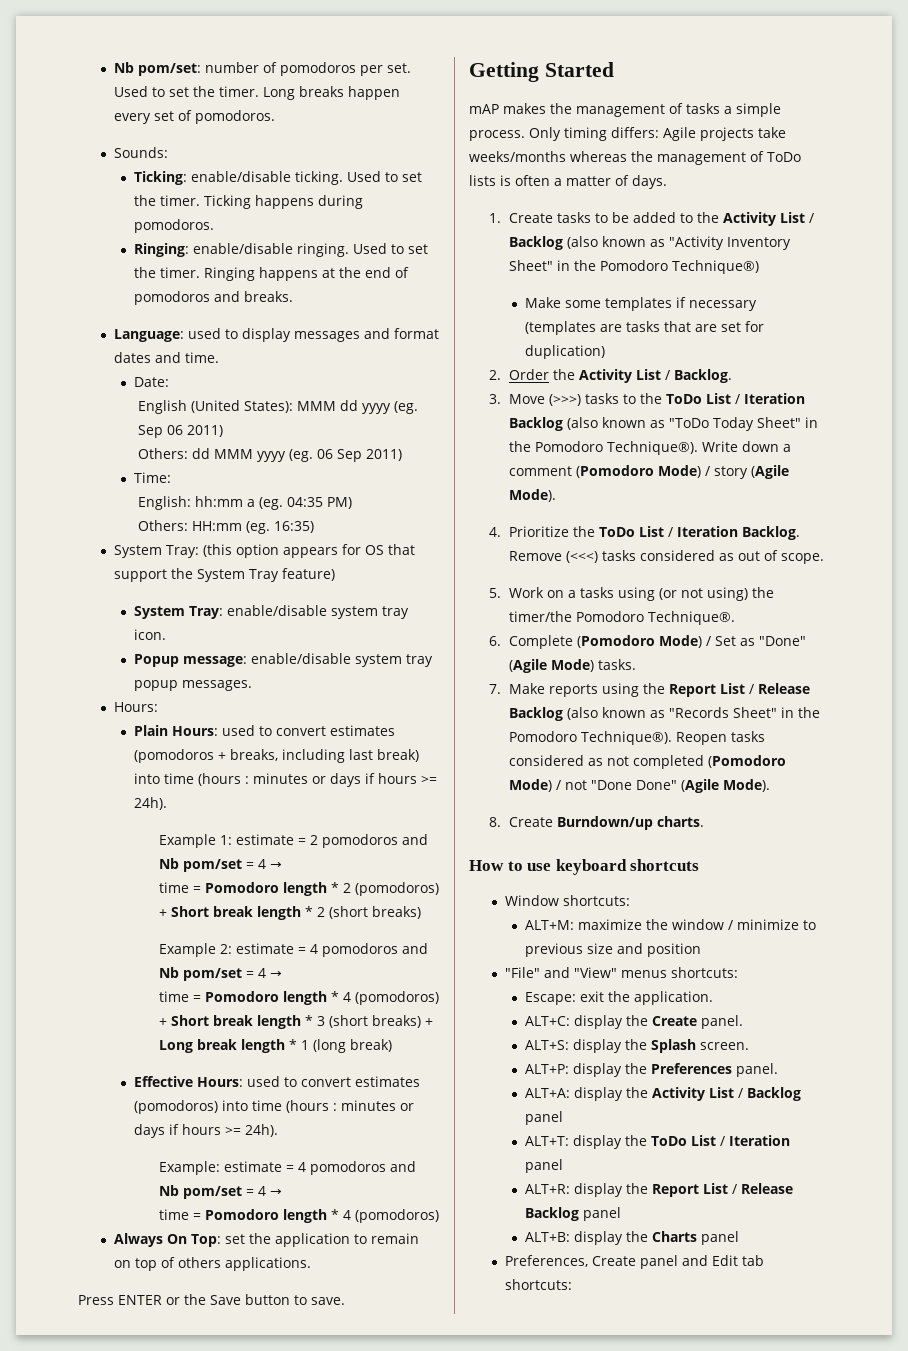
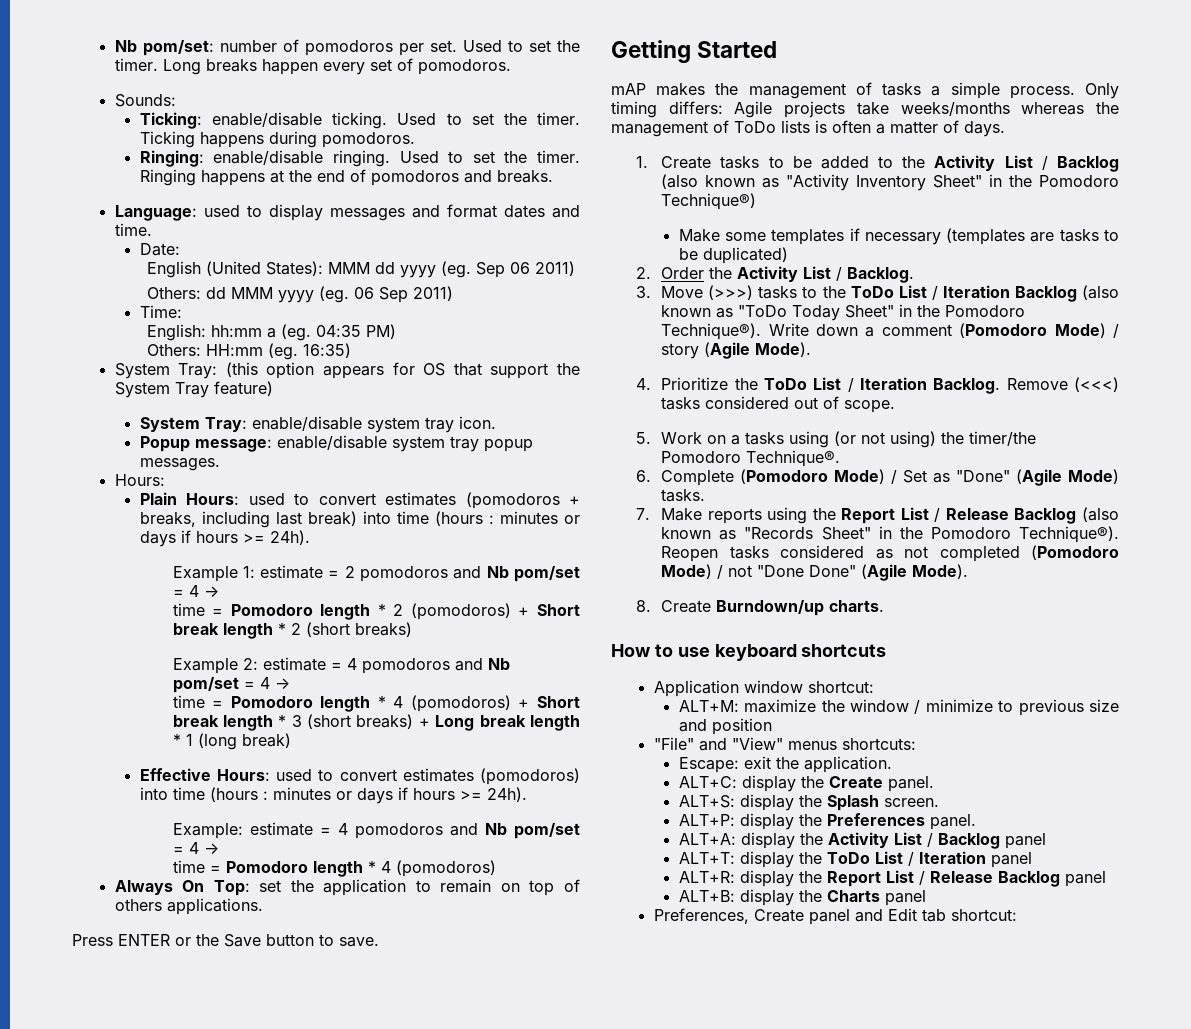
[663,321,764,332] [524,345,605,359] that are set for duplication) -> [1104,229,1119,241] [678,247,788,264] to be duplicated)
[719,553,735,561] as -> (790, 402) none
[504,895,630,906] Window shortcuts: -> [653,680,874,697] Application window shortcut:
[504,1279,572,1290] shortcuts: -> [950,909,1017,921] shortcut:

